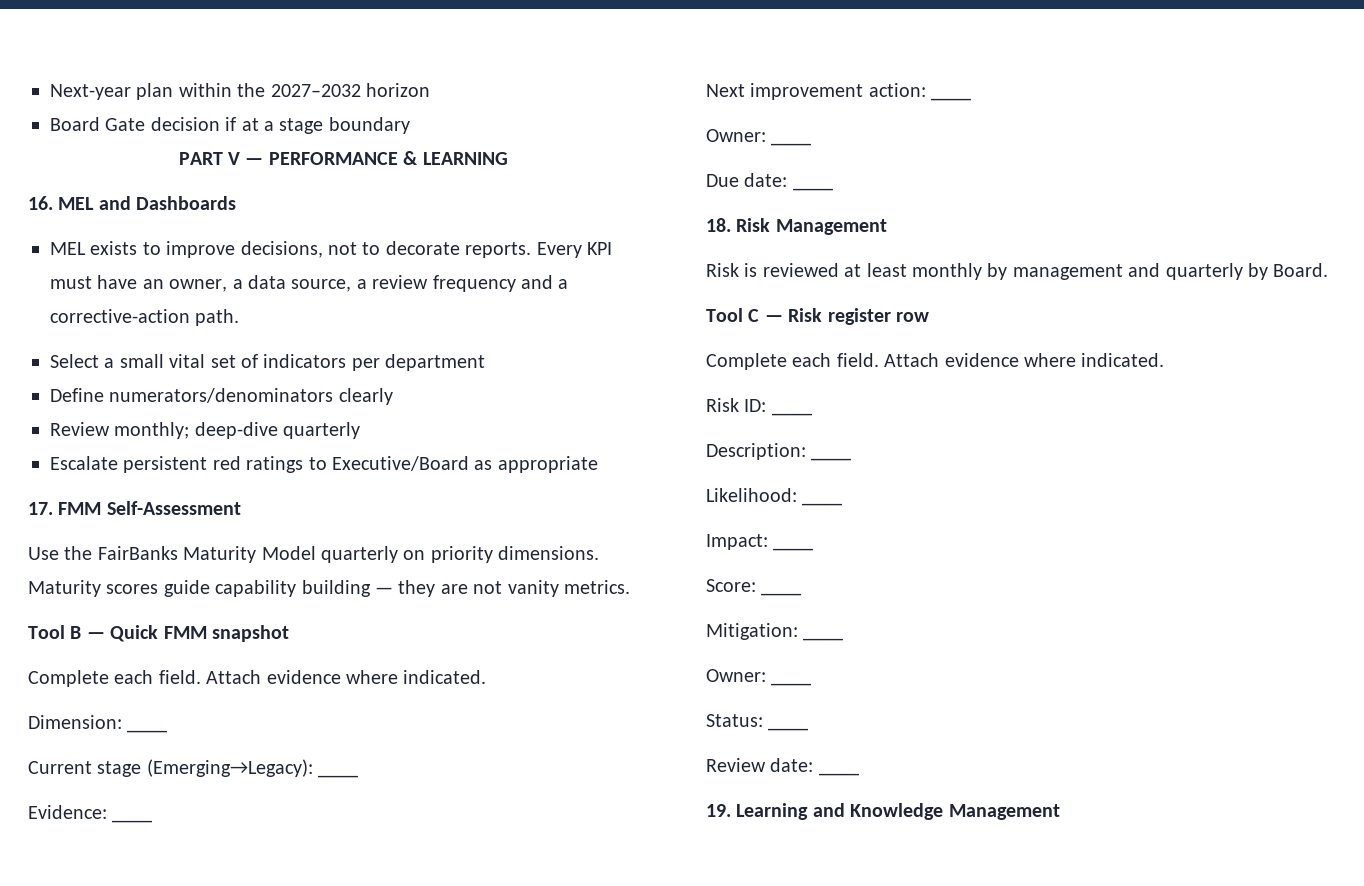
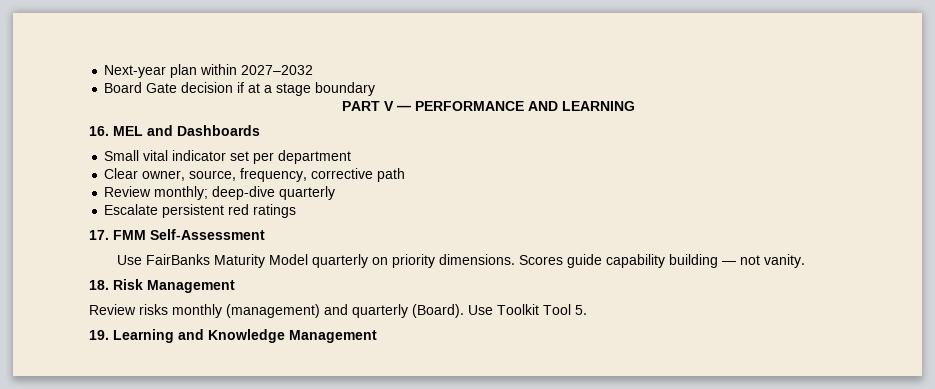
[237,83,266,97] the -> (238, 69) none
[366,83,430,97] horizon -> (314, 70) none
[403,151,419,165] & -> [527,101,558,111] AND
[50,241,612,258] [50,275,569,292] [50,309,240,326] [50,354,486,371] [50,388,393,405] MEL exists to improve decisions, not to decorate reports. Every KPI must have an owner, a data source, a review frequency and a corrective-action path. // Select a small vital set of indicators per department // Define numerators/denominators clearly -> [104,150,352,164] [104,168,406,182] Small vital indicator set per department // Clear owner, source, frequency, corrective path
[308,456,598,473] to Executive/Board as appropriate -> (297, 211) none
[64,546,93,560] the -> (142, 260) none
[28,580,159,597] Maturity scores -> [518,255,563,265] Scores
[398,580,630,597] [28,625,289,642] [28,670,487,687] [28,715,122,729] [127,729,168,733] [28,759,359,778] [28,805,107,819] [112,819,153,823] [706,83,926,100] [931,97,972,101] [706,129,766,142] [771,142,812,146] [706,173,788,187] [792,187,833,191] [706,218,887,235] [706,263,1329,280] [706,308,929,325] [706,353,1165,370] [706,398,767,412] [771,412,812,416] [706,443,852,461] [706,488,797,502] [802,502,843,506] [706,534,814,551] [706,579,756,592] [761,592,802,596] [706,623,844,641] [706,669,766,682] [771,682,812,686] [706,714,763,727] [768,727,809,731] [706,758,814,772] [818,772,859,776] they are not vanity metrics. // Tool B — Quick FMM snapshot // Complete each field. Attach evidence where indicated. // Dimension: ____ // Current stage (Emerging→Legacy): ____ // Evidence: ____ // Next improvement action: ____ // Owner: ____ // Due date: ____ // 18. Risk Management // Risk is reviewed at least monthly by management and quarterly by Board. // Tool C — Risk register row // Complete each field. Attach evidence where indicated. // Risk ID: ____ // Description: ____ // Likelihood: ____ // Impact: ____ // Score: ____ // Mitigation: ____ // Owner: ____ // Status: ____ // Review date: ____ -> [739,254,805,268] [89,279,235,293] [89,304,587,318] not vanity. // 18. Risk Management // Review risks monthly (management) and quarterly (Board). Use Toolkit Tool 5.

